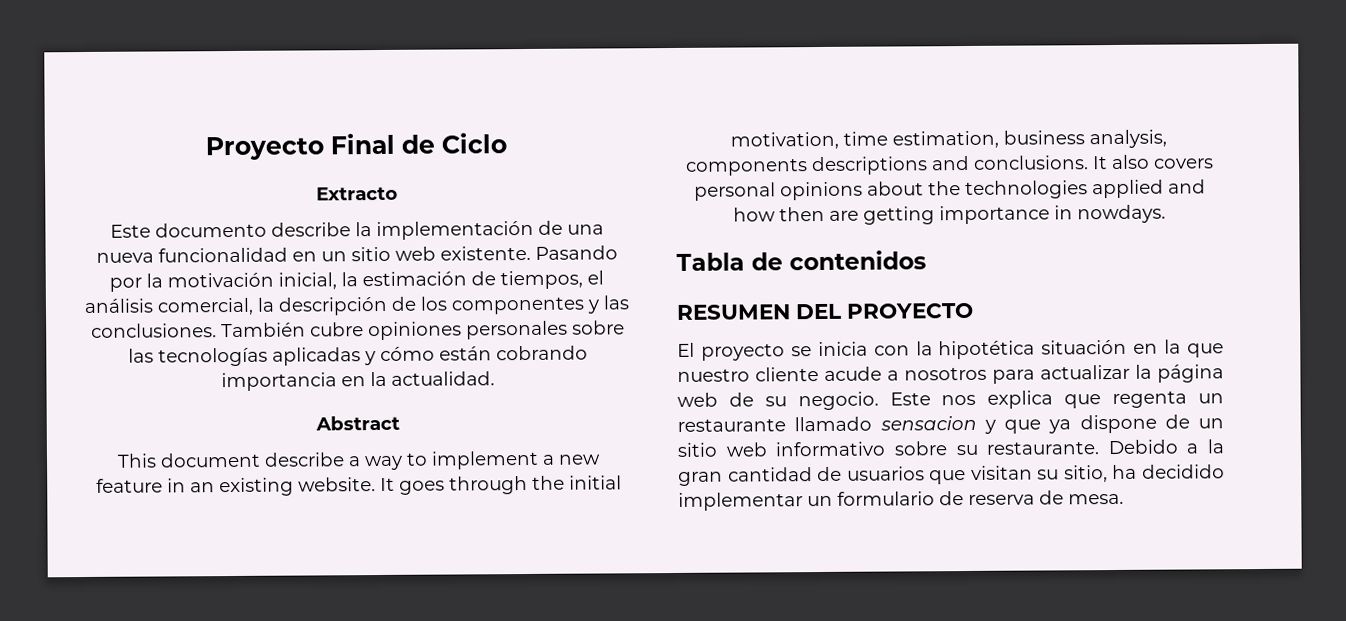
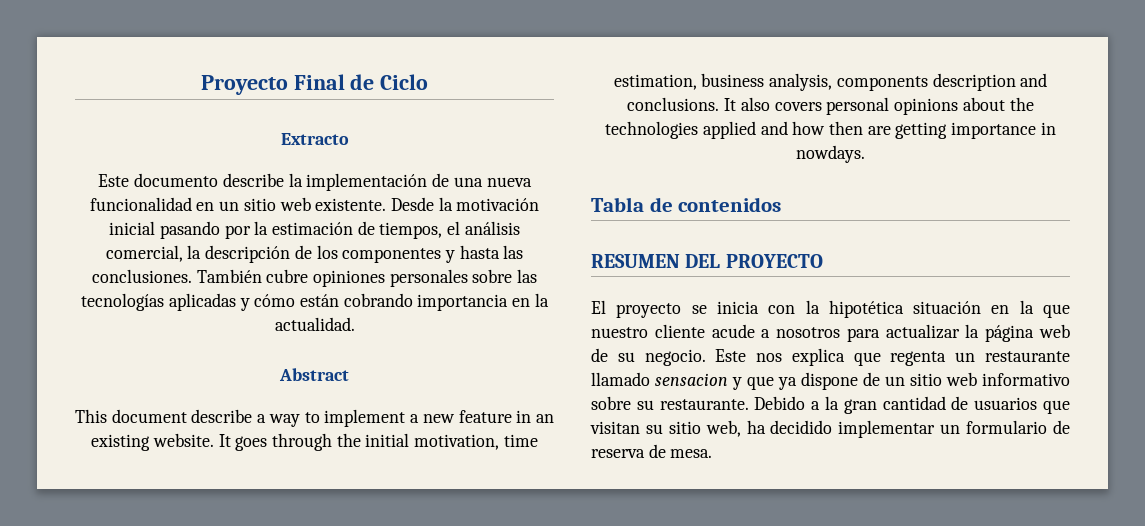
[534,245,618,260] [109,272,337,292] Pasando por la motivación inicial, -> [390,197,540,211] [109,221,251,239] Desde la motivación inicial pasando por
(600, 306) none -> [459,245,500,259] hasta
[810,156,928,176] descriptions -> [932,73,1016,91] description
[1063,465,1108,483] sitio, -> [668,420,741,437] sitio web,

